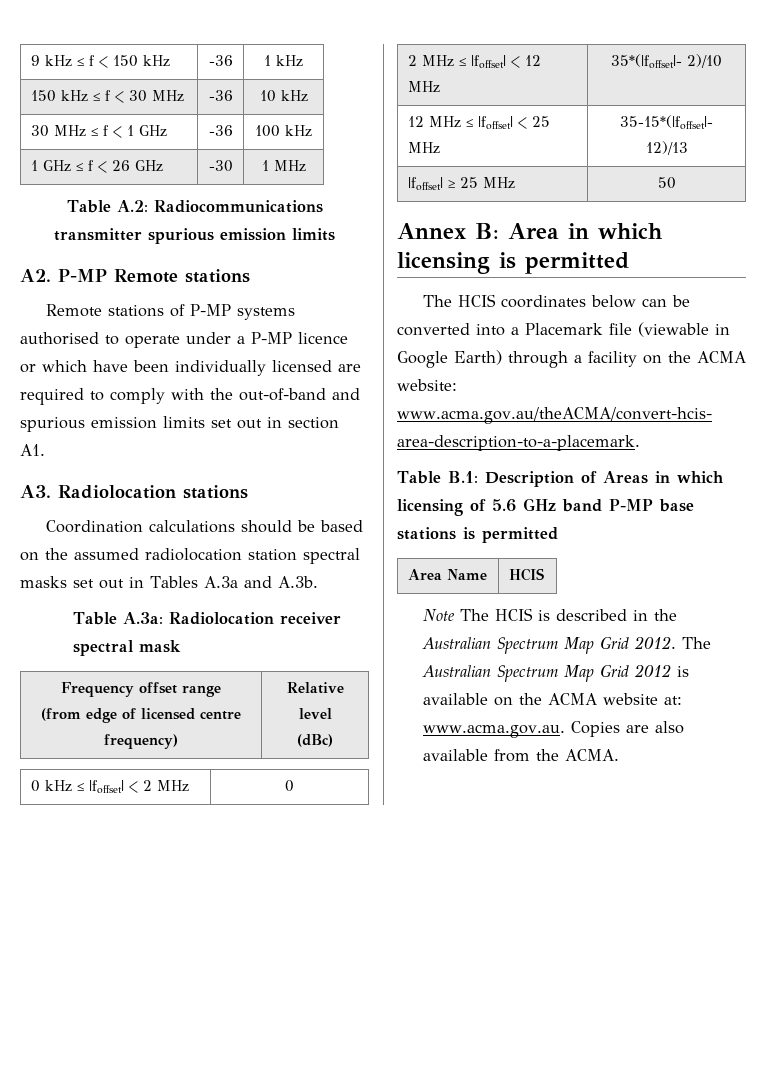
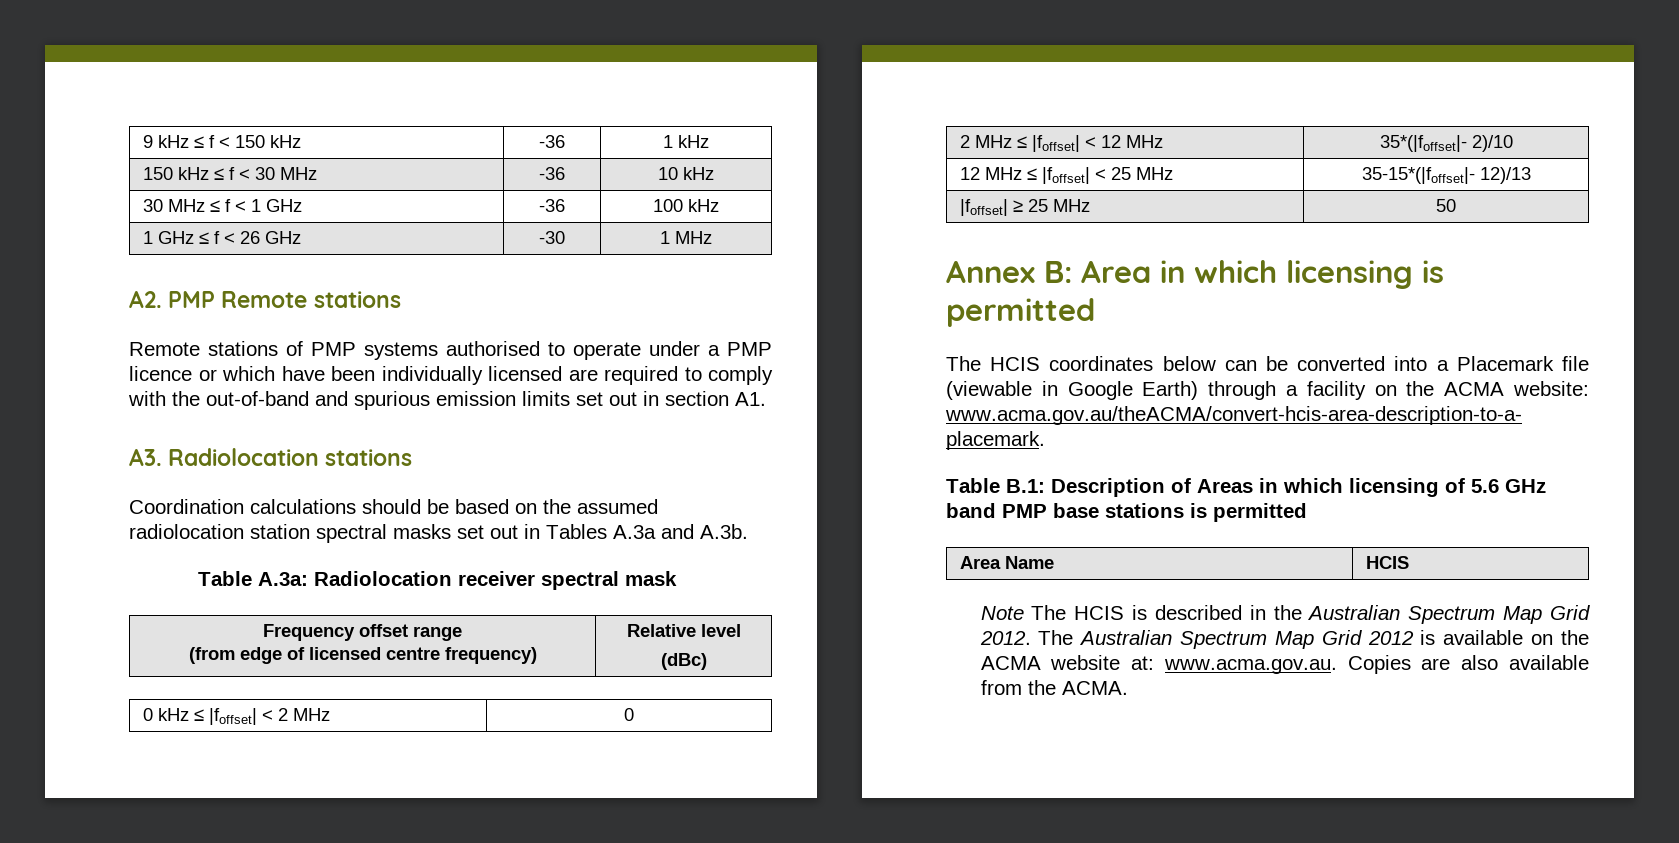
[66,200,323,213] [54,228,335,244] // Table A.2: Radiocommunications transmitter spurious emission limits -> (712, 237) none
[58,269,107,282] P-MP -> [168,291,216,308] PMP
[190,304,232,316] P-MP -> [311,342,356,356] PMP
[251,332,292,344] P-MP -> [727,342,772,356] PMP
[609,499,653,511] P-MP -> [1002,504,1047,518] PMP

